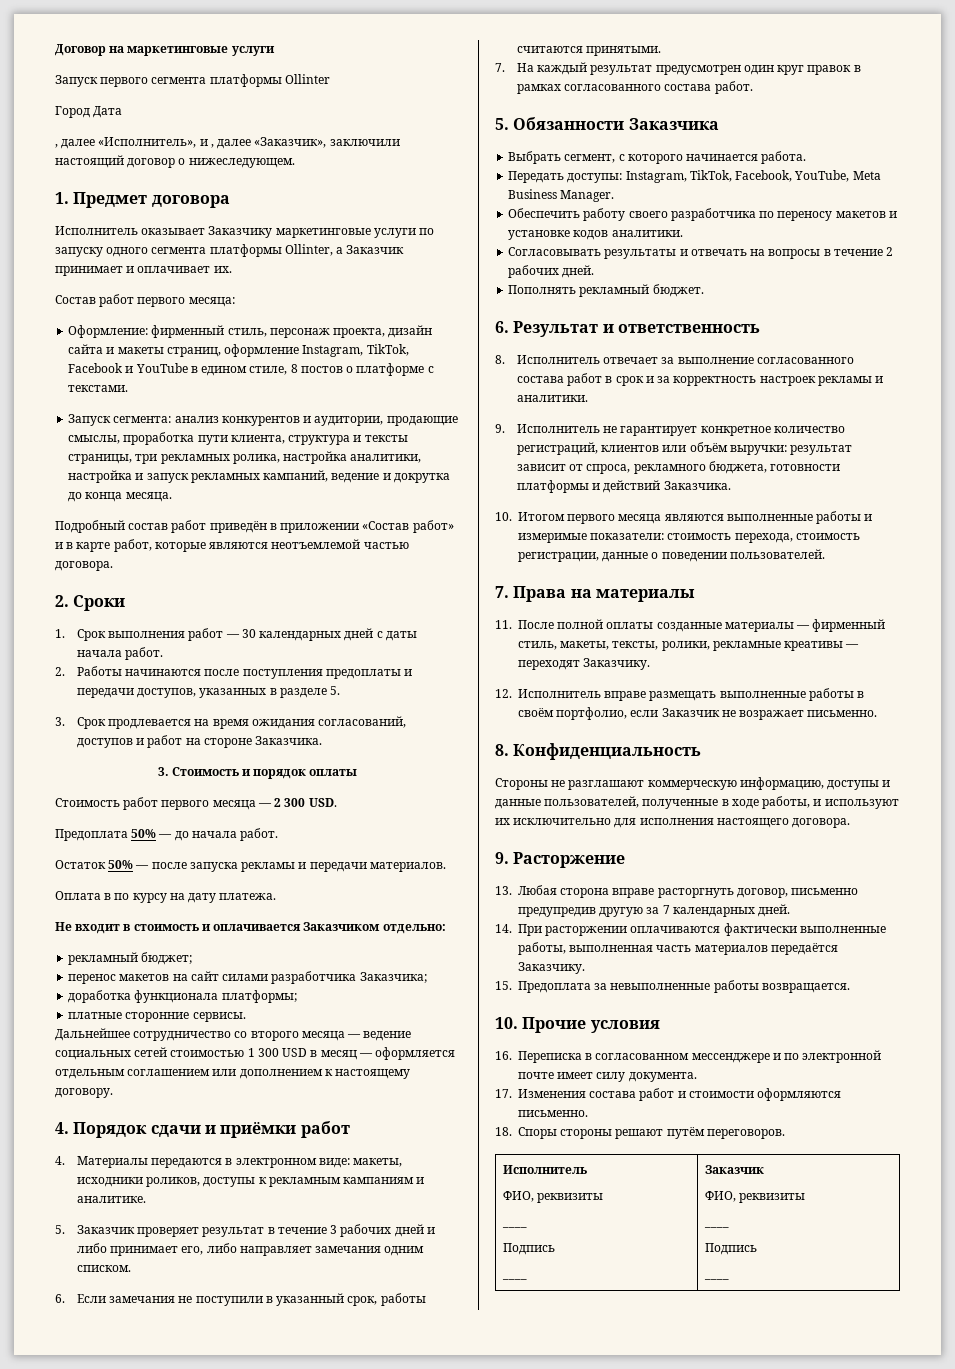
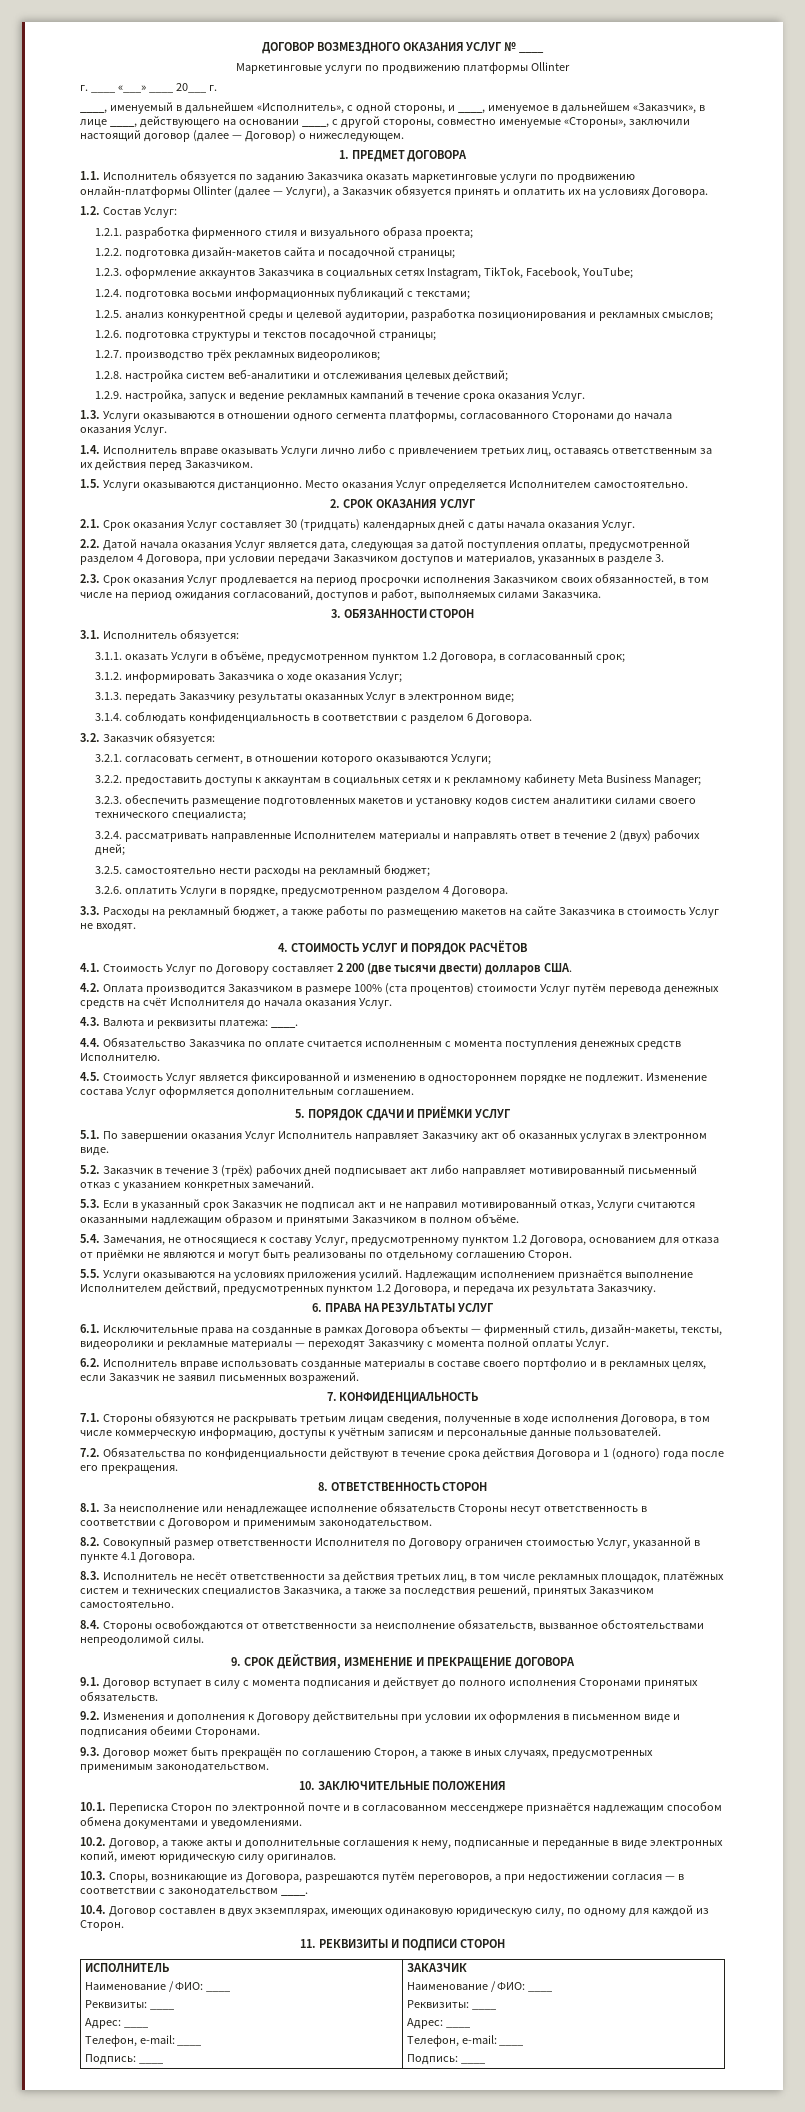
[55,44,275,56] [55,74,330,87] [55,106,123,118] [55,137,400,149] [55,155,295,168] [55,192,230,208] [55,226,435,238] [55,244,405,257] [55,266,232,276] [55,294,235,307] [68,325,433,338] [68,344,409,357] [68,363,434,376] [68,385,129,392] [68,414,458,426] [68,432,408,445] [68,451,422,464] [68,470,450,483] [68,492,172,502] [55,520,454,533] [55,539,409,552] [55,561,113,571] [55,595,126,611] [55,628,256,641] Договор на маркетинговые услуги // Запуск первого сегмента платформы Ollinter // Город Дата // , далее «Исполнитель», и , далее «Заказчик», заключили настоящий договор о нижеследующем. // 1. Предмет договора // Исполнитель оказывает Заказчику маркетинговые услуги по запуску одного сегмента платформы Ollinter, а Заказчик принимает и оплачивает их. // Состав работ первого месяца: // Оформление: фирменный стиль, персонаж проекта, дизайн сайта и макеты страниц, оформление Instagram, TikTok, Facebook и YouTube в едином стиле, 8 постов о платформе с текстами. // Запуск сегмента: анализ конкурентов и аудитории, продающие смыслы, проработка пути клиента, структура и тексты страницы, три рекламных ролика, настройка аналитики, настройка и запуск рекламных кампаний, ведение и докрутка до конца месяца. // Подробный состав работ приведён в приложении «Состав работ» и в карте работ, которые являются неотъемлемой частью договора. // 2. Сроки // 1. Срок выполнения работ — 30 -> [261,42,517,54] [519,51,545,53] [236,62,570,74] [80,85,88,91] [90,83,217,93] [80,102,705,114] [80,116,690,128] [80,130,404,142] [338,150,468,162] [80,170,635,183] [80,185,708,198] [80,206,177,218] [95,226,473,239] [95,247,455,259] [95,267,633,279] [95,287,470,300] [95,308,713,321] [95,329,436,341] [95,349,381,361] [95,369,508,382] [95,390,585,402] [80,410,672,422] [80,425,167,436] [80,444,712,457] [80,459,253,471] [80,479,688,491] [330,499,476,508] [80,519,360,531] ДОГОВОР ВОЗМЕЗДНОГО ОКАЗАНИЯ УСЛУГ № ____ // Маркетинговые услуги по продвижению платформы Ollinter // г. ____ «___» ____ 20___ г. // ____, именуемый в дальнейшем «Исполнитель», с одной стороны, и ____, именуемое в дальнейшем «Заказчик», в лице ____, действующего на основании ____, с другой стороны, совместно именуемые «Стороны», заключили настоящий договор (далее — Договор) о нижеследующем. // 1. ПРЕДМЕТ ДОГОВОРА // 1.1. Исполнитель обязуется по заданию Заказчика оказать маркетинговые услуги по продвижению онлайн-платформы Ollinter (далее — Услуги), а Заказчик обязуется принять и оплатить их на условиях Договора. // 1.2. Состав Услуг: // 1.2.1. разработка фирменного стиля и визуального образа проекта; // 1.2.2. подготовка дизайн-макетов сайта и посадочной страницы; // 1.2.3. оформление аккаунтов Заказчика в социальных сетях Instagram, TikTok, Facebook, YouTube; // 1.2.4. подготовка восьми информационных публикаций с текстами; // 1.2.5. анализ конкурентной среды и целевой аудитории, разработка позиционирования и рекламных смыслов; // 1.2.6. подготовка структуры и текстов посадочной страницы; // 1.2.7. производство трёх рекламных видеороликов; // 1.2.8. настройка систем веб-аналитики и отслеживания целевых действий; // 1.2.9. настройка, запуск и ведение рекламных кампаний в течение срока оказания Услуг. // 1.3. Услуги оказываются в отношении одного сегмента платформы, согласованного Сторонами до начала оказания Услуг. // 1.4. Исполнитель вправе оказывать Услуги лично либо с привлечением третьих лиц, оставаясь ответственным за их действия перед Заказчиком. // 1.5. Услуги оказываются дистанционно. Место оказания Услуг определяется Исполнителем самостоятельно. // 2. СРОК ОКАЗАНИЯ УСЛУГ // 2.1. Срок оказания Услуг составляет 30 (тридцать)
[125,647,164,660] [55,666,413,679] [76,686,341,698] [55,717,249,729] работ. // 2. Работы начинаются после поступления предоплаты и передачи доступов, указанных в разделе 5. // 3. Срок продлевается на время -> [547,520,635,531] [80,539,690,551] [80,554,664,565] [80,573,709,586] [80,592,172,601] оказания Услуг. // 2.2. Датой начала оказания Услуг является дата, следующая за датой поступления оплаты, предусмотренной разделом 4 Договора, при условии передачи Заказчиком доступов и материалов, указанных в разделе 3. // 2.3. Срок оказания Услуг продлевается на период просрочки исполнения Заказчиком своих обязанностей, в том числе на период
[147,735,252,748] работ на стороне -> [380,588,539,601] работ, выполняемых силами
[171,767,358,779] [55,797,337,810] [55,828,279,841] [55,860,446,872] [55,891,277,903] [55,922,446,934] [68,952,193,965] [68,971,427,984] [68,990,297,1003] [68,1012,246,1022] [55,1028,412,1041] [55,1047,456,1060] [55,1069,411,1079] [55,1088,113,1098] [55,1121,350,1138] [55,1156,403,1168] [76,1177,425,1187] [76,1196,146,1203] [55,1225,265,1237] Стоимость и порядок оплаты // Стоимость работ первого месяца — 2 300 USD. // Предоплата 50% — до начала работ. // Остаток 50% — после запуска рекламы и передачи материалов. // Оплата в по курсу на дату платежа. // Не входит в стоимость и оплачивается Заказчиком отдельно: // рекламный бюджет; // перенос макетов на сайт силами разработчика Заказчика; // доработка функционала платформы; // платные сторонние сервисы. // Дальнейшее сотрудничество со второго месяца — ведение социальных сетей стоимостью 1 300 USD в месяц — оформляется отдельным соглашением или дополнением к настоящему договору. // 4. Порядок сдачи и приёмки работ // 4. Материалы передаются в электронном виде: макеты, исходники роликов, доступы к рекламным кампаниям и аналитике. // 5. Заказчик проверяет результат -> [343,609,475,618] [80,629,239,642] [95,650,625,663] [95,671,402,683] [95,692,514,703] [95,711,532,724] [80,732,215,745] [95,754,491,765] [95,773,701,786] [95,794,696,807] [95,812,247,821] [95,829,700,842] [95,844,126,856] [95,864,430,877] [95,886,508,897] [80,905,719,918] [80,923,136,932] [278,940,528,955] [80,963,572,975] [80,983,719,995] [80,997,392,1009] [80,1017,298,1029] [80,1037,681,1050] [80,1053,160,1061] [80,1072,707,1084] [80,1086,414,1098] [294,1106,512,1121] [80,1129,707,1142] [80,1147,109,1156] [80,1165,153,1174] ОБЯЗАННОСТИ СТОРОН // 3.1. Исполнитель обязуется: // 3.1.1. оказать Услуги в объёме, предусмотренном пунктом 1.2 Договора, в согласованный срок; // 3.1.2. информировать Заказчика о ходе оказания Услуг; // 3.1.3. передать Заказчику результаты оказанных Услуг в электронном виде; // 3.1.4. соблюдать конфиденциальность в соответствии с разделом 6 Договора. // 3.2. Заказчик обязуется: // 3.2.1. согласовать сегмент, в отношении которого оказываются Услуги; // 3.2.2. предоставить доступы к аккаунтам в социальных сетях и к рекламному кабинету Meta Business Manager; // 3.2.3. обеспечить размещение подготовленных макетов и установку кодов систем аналитики силами своего технического специалиста; // 3.2.4. рассматривать направленные Исполнителем материалы и направлять ответ в течение 2 (двух) рабочих дней; // 3.2.5. самостоятельно нести расходы на рекламный бюджет; // 3.2.6. оплатить Услуги в порядке, предусмотренном разделом 4 Договора. // 3.3. Расходы на рекламный бюджет, а также работы по размещению макетов на сайте Заказчика в стоимость Услуг не входят. // 4. СТОИМОСТЬ УСЛУГ И ПОРЯДОК РАСЧЁТОВ // 4.1. Стоимость Услуг по Договору составляет 2 200 (две тысячи двести) долларов США. // 4.2. Оплата производится Заказчиком в размере 100% (ста процентов) стоимости Услуг путём перевода денежных средств на счёт Исполнителя до начала оказания Услуг. // 4.3. Валюта и реквизиты платежа: ____. // 4.4. Обязательство Заказчика по оплате считается исполненным с момента поступления денежных средств Исполнителю. // 4.5. Стоимость Услуг является фиксированной и изменению в одностороннем порядке не подлежит. Изменение состава Услуг оформляется дополнительным соглашением. // 5. ПОРЯДОК СДАЧИ И ПРИЁМКИ УСЛУГ // 5.1. По завершении оказания Услуг Исполнитель направляет Заказчику акт об оказанных услугах в электронном виде. // 5.2. Заказчик
(338, 1229) none -> [220,1165,253,1177] (трёх)
[426,1227,435,1234] [76,1243,425,1256] [76,1265,131,1272] [55,1293,426,1306] [516,46,662,56] [495,62,861,75] [516,81,753,94] [495,117,719,130] [508,151,807,164] [508,170,881,183] [508,189,615,202] [508,208,897,221] [508,230,683,240] [508,247,894,259] [508,265,595,278] [508,284,704,297] [495,321,760,337] [495,355,854,364] [516,373,884,386] [516,395,588,402] [495,424,845,436] [516,442,853,455] [516,461,841,474] [516,480,731,493] [495,511,873,524] [518,533,860,543] [518,549,825,562] [495,586,695,602] [495,619,886,632] [518,641,860,651] [518,658,651,670] [495,688,865,701] [518,707,878,720] [495,743,702,760] [495,777,891,790] [495,796,899,809] [495,818,851,828] [495,852,626,868] [495,885,859,898] [518,904,791,917] [495,923,886,936] [518,942,838,955] [518,962,585,974] [495,980,850,993] [495,1017,660,1033] [495,1050,882,1063] [518,1072,697,1082] [495,1088,842,1101] [518,1110,588,1117] [495,1127,785,1139] [502,1165,587,1174] [502,1191,603,1203] [501,1226,527,1228] [502,1243,555,1255] [501,1278,527,1280] [704,1165,764,1174] [704,1191,805,1203] [703,1226,729,1228] [704,1243,757,1255] и либо принимает его, либо направляет замечания одним списком. // 6. Если замечания не поступили в указанный срок, работы считаются принятыми. // 7. На каждый результат предусмотрен один круг правок в рамках согласованного состава работ. // 5. Обязанности Заказчика // Выбрать сегмент, с которого начинается работа. // Передать доступы: Instagram, TikTok, Facebook, YouTube, Meta Business Manager. // Обеспечить работу своего разработчика по переносу макетов и установке кодов аналитики. // Согласовывать результаты и отвечать на вопросы в течение 2 рабочих дней. // Пополнять рекламный бюджет. // 6. Результат и ответственность // 8. Исполнитель отвечает за выполнение согласованного состава работ в срок и за корректность настроек рекламы и аналитики. // 9. Исполнитель не гарантирует конкретное количество регистраций, клиентов или объём выручки: результат зависит от спроса, рекламного бюджета, готовности платформы и действий Заказчика. // 10. Итогом первого месяца являются выполненные работы и измеримые показатели: стоимость перехода, стоимость регистрации, данные о поведении пользователей. // 7. Права на материалы // 11. После полной оплаты созданные материалы — фирменный стиль, макеты, тексты, ролики, рекламные креативы — переходят Заказчику. // 12. Исполнитель вправе размещать выполненные работы в своём портфолио, если Заказчик не возражает письменно. // 8. Конфиденциальность // Стороны не разглашают коммерческую информацию, доступы и данные пользователей, полученные в ходе работы, и используют их исключительно для исполнения настоящего договора. // 9. Расторжение // 13. Любая сторона вправе расторгнуть договор, письменно предупредив другую за 7 календарных дней. // 14. При расторжении оплачиваются фактически выполненные работы, выполненная часть материалов передаётся Заказчику. // 15. Предоплата за невыполненные работы возвращается. // 10. Прочие условия // 16. Переписка в согласованном мессенджере и по электронной почте имеет силу документа. // 17. Изменения состава работ и стоимости оформляются письменно. // 18. Споры стороны решают путём переговоров. // Исполнитель // ФИО, реквизиты // ____ // Подпись // ____ | Заказчик // ФИО, реквизиты // ____ // Подпись // -> [333,1164,697,1177] [80,1179,314,1191] [80,1199,695,1211] [80,1213,519,1226] [80,1234,719,1246] [80,1248,572,1261] [80,1269,693,1281] [80,1283,656,1295] [311,1303,495,1312] [80,1323,722,1336] [80,1338,609,1350] [80,1358,706,1370] [80,1372,359,1384] [326,1392,479,1404] [80,1412,710,1425] [80,1427,661,1439] [80,1447,724,1460] [80,1465,178,1474] [317,1482,488,1491] [80,1502,647,1515] [80,1518,432,1529] [80,1537,700,1549] [80,1552,195,1563] [80,1571,724,1583] [80,1585,654,1597] [80,1602,174,1608] [80,1619,704,1632] [80,1634,204,1646] [231,1654,575,1669] [80,1677,698,1689] [80,1691,158,1701] [80,1711,680,1723] [80,1725,260,1738] [80,1746,653,1759] [80,1764,269,1773] [298,1781,507,1790] [80,1801,722,1814] [80,1816,302,1829] [80,1837,723,1849] [80,1851,336,1863] [80,1871,684,1883] [80,1888,308,1897] [80,1905,709,1917] [80,1920,124,1931] [300,1939,505,1951] [84,1963,169,1972] [84,1981,204,1992] [206,1990,231,1992] [84,2000,147,2008] [149,2008,174,2010] [84,2018,148,2029] [84,2035,175,2047] [177,2044,202,2046] [84,2054,163,2065] [406,1963,467,1972] [406,1981,526,1992] [528,1990,553,1992] [406,2000,469,2008] [471,2008,496,2010] [406,2018,470,2029] [406,2035,497,2047] [499,2044,524,2046] [406,2054,458,2065] подписывает акт либо направляет мотивированный письменный отказ с указанием конкретных замечаний. // 5.3. Если в указанный срок Заказчик не подписал акт и не направил мотивированный отказ, Услуги считаются оказанными надлежащим образом и принятыми Заказчиком в полном объёме. // 5.4. Замечания, не относящиеся к составу Услуг, предусмотренному пунктом 1.2 Договора, основанием для отказа от приёмки не являются и могут быть реализованы по отдельному соглашению Сторон. // 5.5. Услуги оказываются на условиях приложения усилий. Надлежащим исполнением признаётся выполнение Исполнителем действий, предусмотренных пунктом 1.2 Договора, и передача их результата Заказчику. // 6. ПРАВА НА РЕЗУЛЬТАТЫ УСЛУГ // 6.1. Исключительные права на созданные в рамках Договора объекты — фирменный стиль, дизайн-макеты, тексты, видеоролики и рекламные материалы — переходят Заказчику с момента полной оплаты Услуг. // 6.2. Исполнитель вправе использовать созданные материалы в составе своего портфолио и в рекламных целях, если Заказчик не заявил письменных возражений. // 7. КОНФИДЕНЦИАЛЬНОСТЬ // 7.1. Стороны обязуются не раскрывать третьим лицам сведения, полученные в ходе исполнения Договора, в том числе коммерческую информацию, доступы к учётным записям и персональные данные пользователей. // 7.2. Обязательства по конфиденциальности действуют в течение срока действия Договора и 1 (одного) года после его прекращения. // 8. ОТВЕТСТВЕННОСТЬ СТОРОН // 8.1. За неисполнение или ненадлежащее исполнение обязательств Стороны несут ответственность в соответствии с Договором и применимым законодательством. // 8.2. Совокупный размер ответственности Исполнителя по Договору ограничен стоимостью Услуг, указанной в пункте 4.1 Договора. // 8.3. Исполнитель не несёт ответственности за действия третьих лиц, в том числе рекламных площадок, платёжных систем и технических специалистов Заказчика, а также за последствия решений, принятых Заказчиком самостоятельно. // 8.4. Стороны освобождаются от ответственности за неисполнение обязательств, вызванное обстоятельствами непреодолимой силы. // 9. СРОК ДЕЙСТВИЯ, ИЗМЕНЕНИЕ И ПРЕКРАЩЕНИЕ ДОГОВОРА // 9.1. Договор вступает в силу с момента подписания и действует до полного исполнения Сторонами принятых обязательств. // 9.2. Изменения и дополнения к Договору действительны при условии их оформления в письменном виде и подписания обеими Сторонами. // 9.3. Договор может быть прекращён по соглашению Сторон, а также в иных случаях, предусмотренных применимым законодательством. // 10. ЗАКЛЮЧИТЕЛЬНЫЕ ПОЛОЖЕНИЯ // 10.1. Переписка Сторон по электронной почте и в согласованном мессенджере признаётся надлежащим способом обмена документами и уведомлениями. // 10.2. Договор, а также акты и дополнительные соглашения к нему, подписанные и переданные в виде электронных копий, имеют юридическую силу оригиналов. // 10.3. Споры, возникающие из Договора, разрешаются путём переговоров, а при недостижении согласия — в соответствии с законодательством ____. // 10.4. Договор составлен в двух экземплярах, имеющих одинаковую юридическую силу, по одному для каждой из Сторон. // 11. РЕКВИЗИТЫ И ПОДПИСИ СТОРОН // ИСПОЛНИТЕЛЬ // Наименование / ФИО: ____ // Реквизиты: ____ // Адрес: ____ // Телефон, e-mail: ____ // Подпись: ____ | ЗАКАЗЧИК // Наименование / ФИО: ____ // Реквизиты: ____ // Адрес: ____ // Телефон, e-mail: ____ // Подпись:

